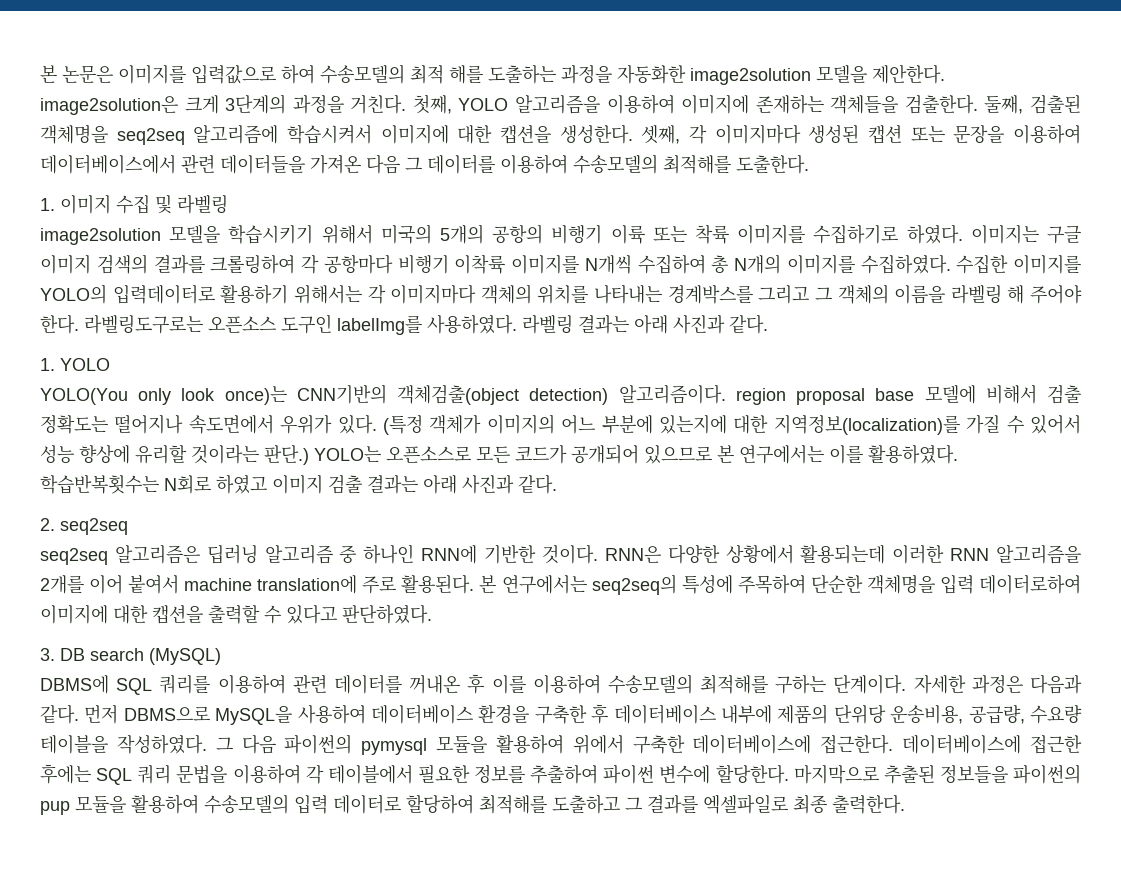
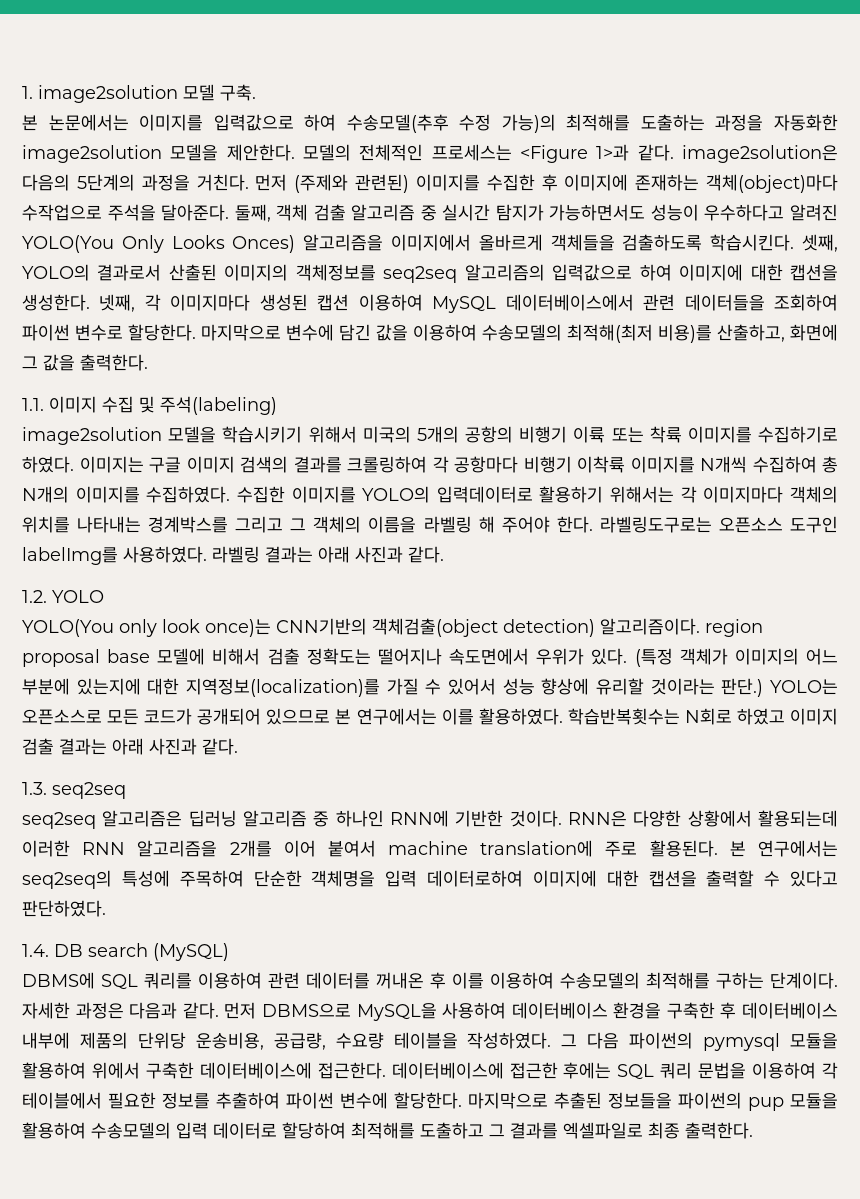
[40,64,483,84] 본 논문은 이미지를 입력값으로 하여 수송모델의 최적 해를 -> [22,84,256,103] [22,114,631,133] 1. image2solution 모델 구축. // 본 논문에서는 이미지를 입력값으로 하여 수송모델(추후 수정 가능)의 최적해를
[40,94,1081,115] [40,124,372,145] image2solution은 크게 3단계의 과정을 거친다. 첫째, YOLO 알고리즘을 이용하여 이미지에 존재하는 객체들을 검출한다. 둘째, 검출된 객체명을 seq2seq 알고리즘에 학습시켜서 -> [303,144,839,163] [22,174,839,193] [22,204,839,222] [22,234,838,253] [22,264,672,283] 모델의 전체적인 프로세스는 <Figure 1>과 같다. image2solution은 다음의 5단계의 과정을 거친다. 먼저 (주제와 관련된) 이미지를 수집한 후 이미지에 존재하는 객체(object)마다 수작업으로 주석을 달아준다. 둘째, 객체 검출 알고리즘 중 실시간 탐지가 가능하면서도 성능이 우수하다고 알려진 YOLO(You Only Looks Onces) 알고리즘을 이미지에서 올바르게 객체들을 검출하도록 학습시킨다. 셋째, YOLO의 결과로서 산출된 이미지의 객체정보를 seq2seq 알고리즘의 입력값으로 하여
[641,125,681,144] 셋째, -> [99,294,136,312] 넷째,
[910,125,1081,144] [40,154,809,174] [40,198,55,211] 또는 문장을 이용하여 데이터베이스에서 관련 데이터들을 가져온 다음 그 데이터를 이용하여 수송모델의 최적해를 도출한다. // 1. -> [358,294,838,313] [22,324,838,343] [22,354,148,371] [22,398,44,411] 이용하여 MySQL 데이터베이스에서 관련 데이터들을 조회하여 파이썬 변수로 할당한다. 마지막으로 변수에 담긴 값을 이용하여 수송모델의 최적해(최저 비용)를 산출하고, 화면에 그 값을 출력한다. // 1.1.
[177,195,228,214] 라벨링 -> [160,396,277,415] 주석(labeling)
[40,358,55,371] 1. -> [22,590,47,603] 1.2.
[40,518,55,531] 2. -> [22,782,47,795] 1.3.
[40,648,55,661] 3. -> [22,944,49,957] 1.4.

